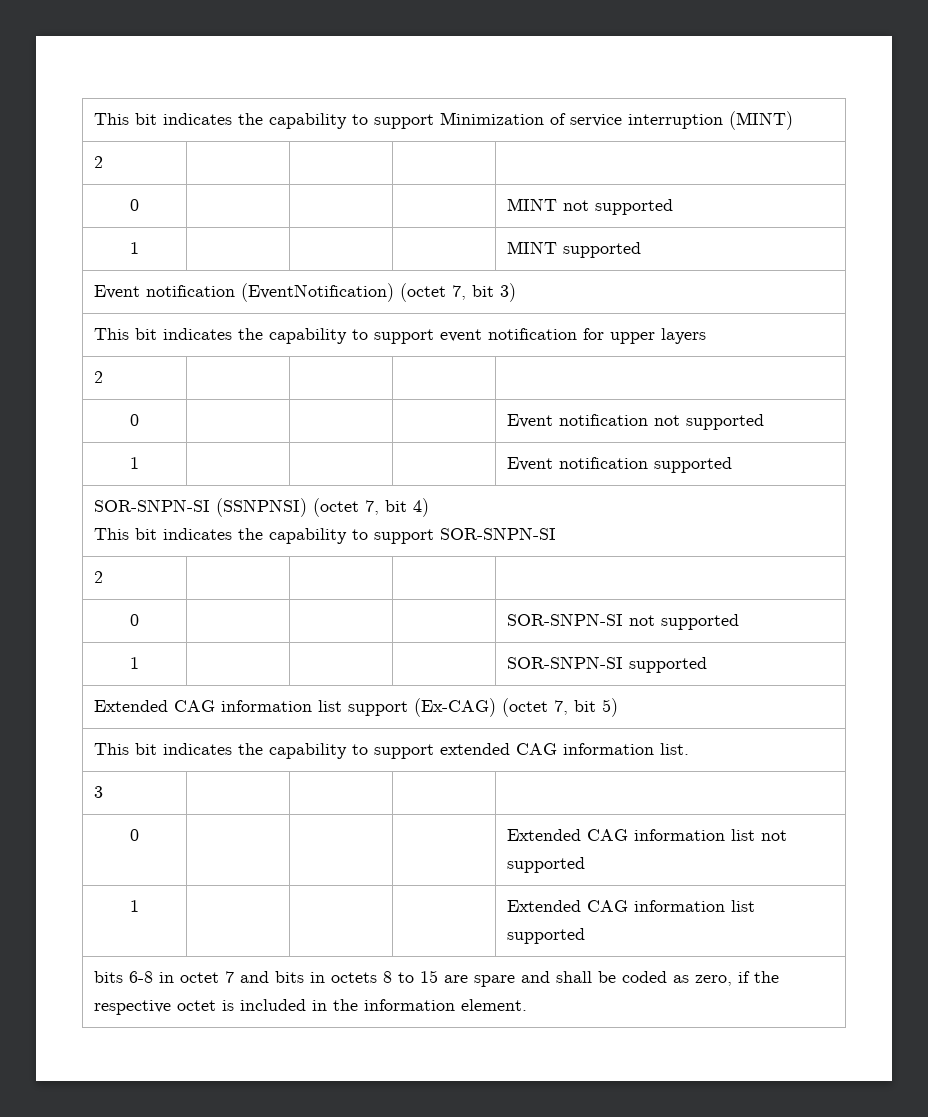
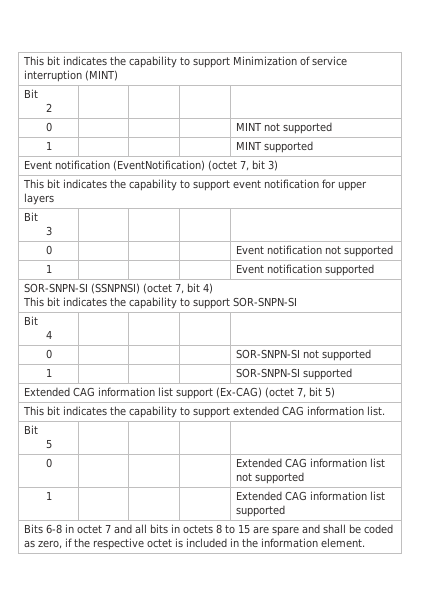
(794, 120) none -> [23,89,38,98] Bit //
[94,371,104,383] 2 -> [23,212,38,221] [45,226,52,236] Bit // 3
[94,571,104,583] 2 -> [23,316,38,325] [45,330,52,339] Bit // 4
[94,786,104,798] 3 -> [23,425,38,434] [45,439,52,449] Bit // 5
[94,971,124,983] bits -> [23,524,43,534] Bits
(270, 977) none -> [134,524,147,534] all

